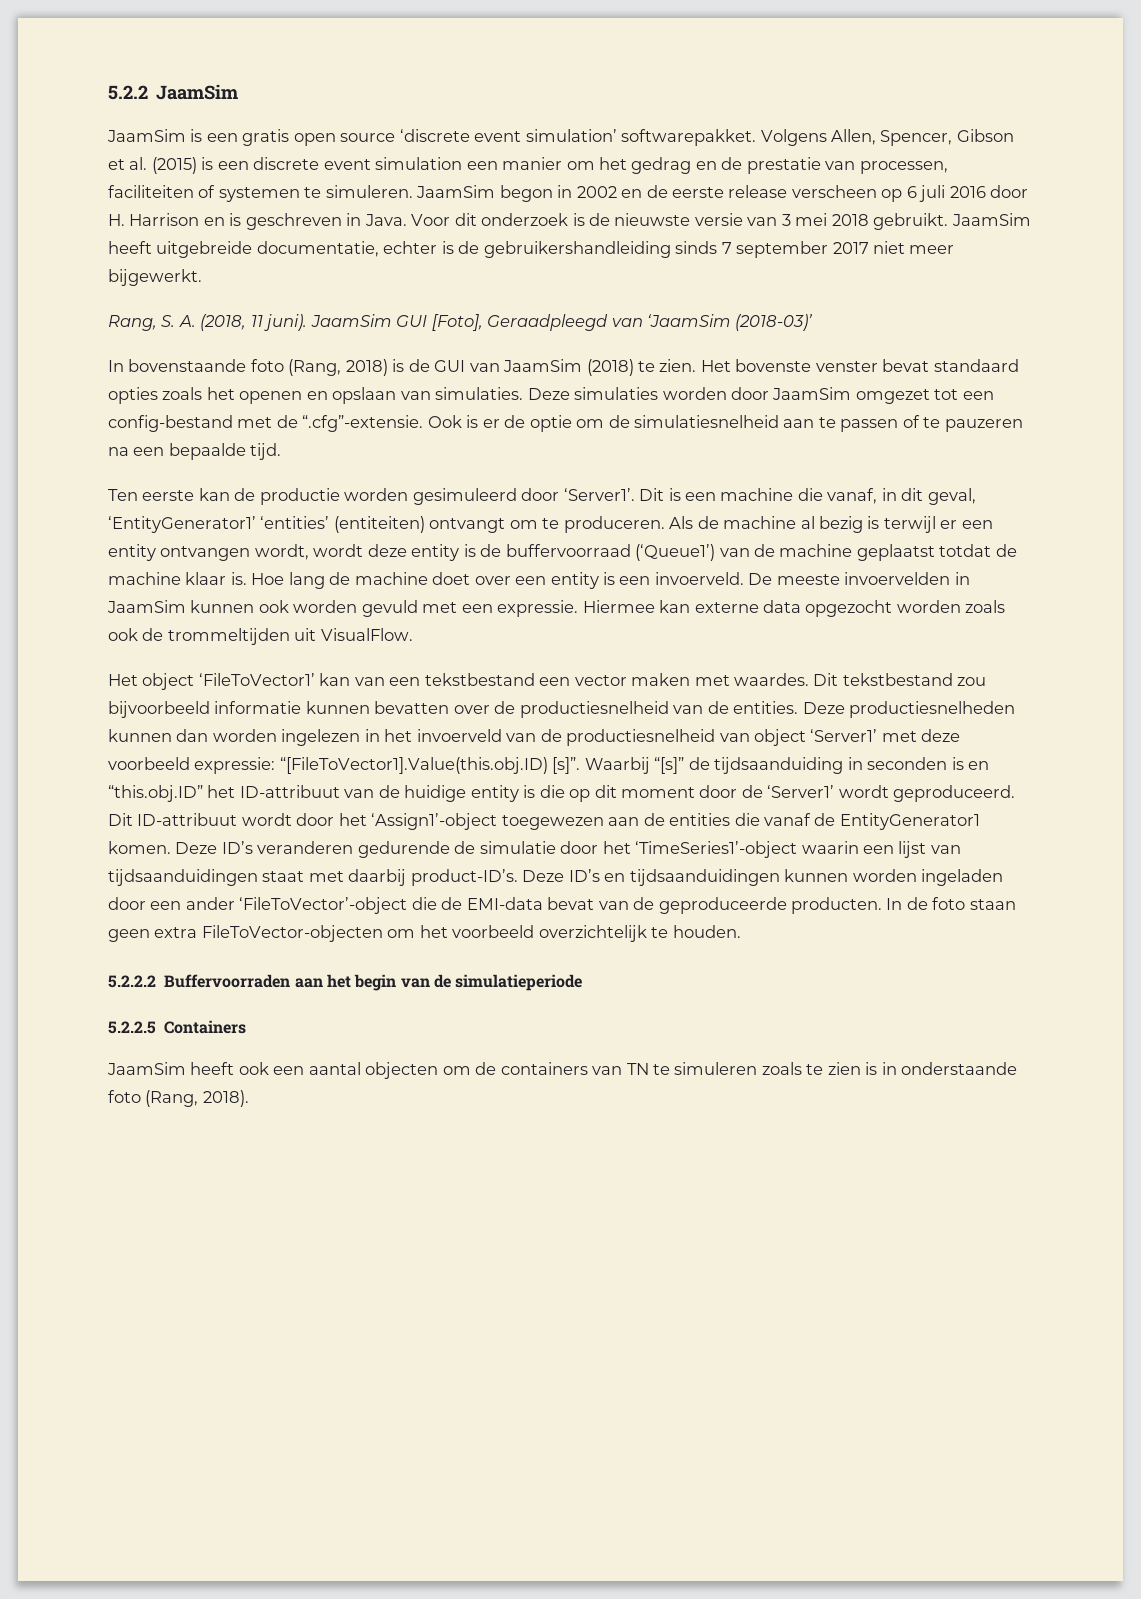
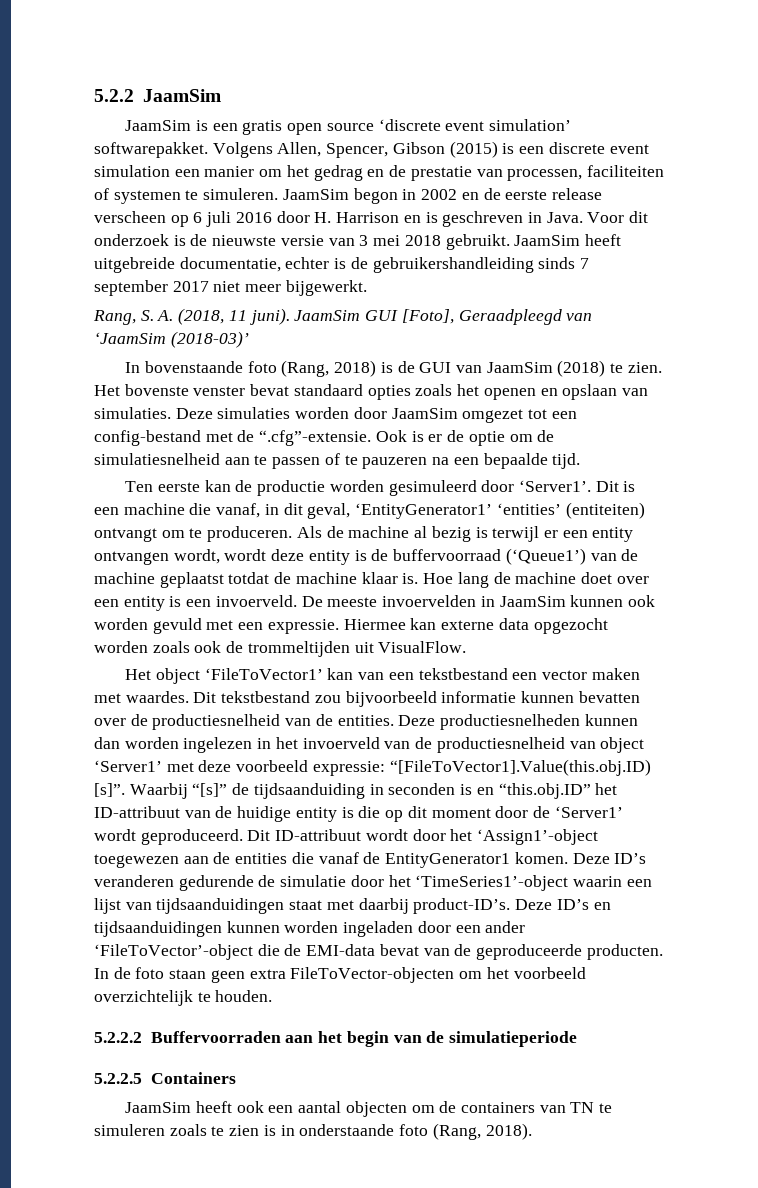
[108,157,148,170] et al. -> (445, 148) none

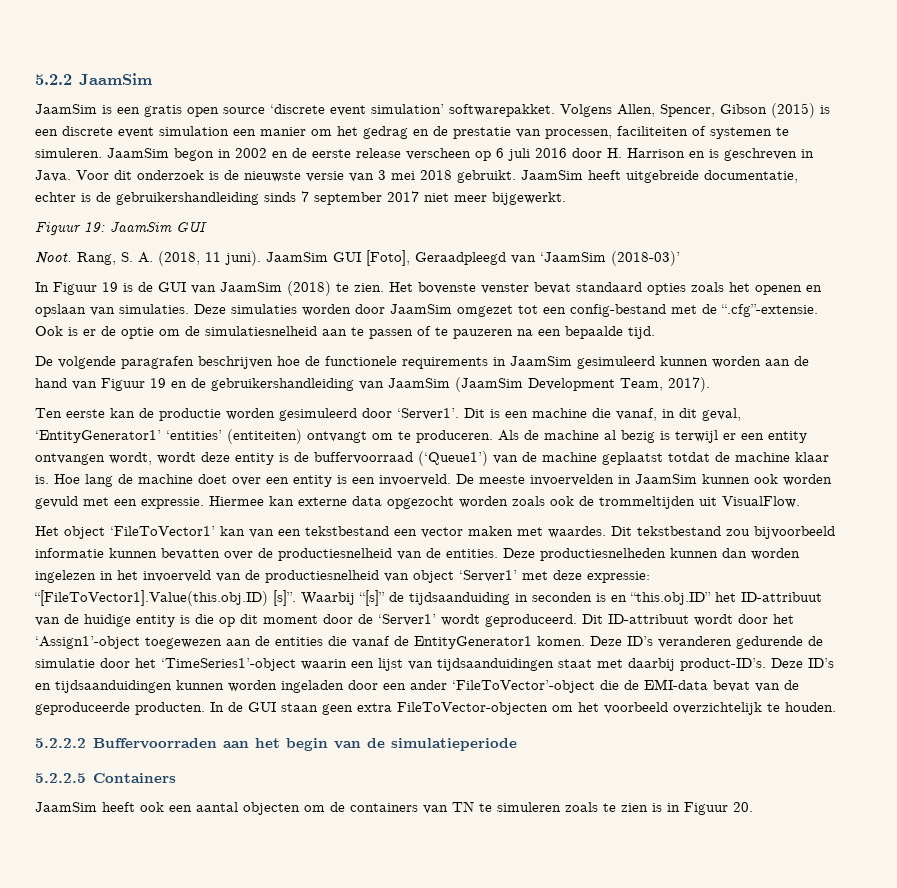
(367, 288) none -> [35,221,207,235] [35,252,72,264] Figuur 19: JaamSim GUI // Noot.
[144,360,377,377] bovenstaande foto (Rang, 2018) -> [53,282,118,295] Figuur 19
(581, 461) none -> [35,356,809,369] [35,377,710,392] // De volgende paragrafen beschrijven hoe de functionele requirements in JaamSim gesimuleerd kunnen worden aan de hand van Figuur 19 en de gebruikershandleiding van JaamSim (JaamSim Development Team, 2017).
[236,760,309,772] voorbeeld -> (582, 575) none
[135,967,165,979] foto -> [248,702,276,712] GUI
[299,1123,532,1140] onderstaande foto (Rang, 2018). -> [684,802,753,815] Figuur 20.

